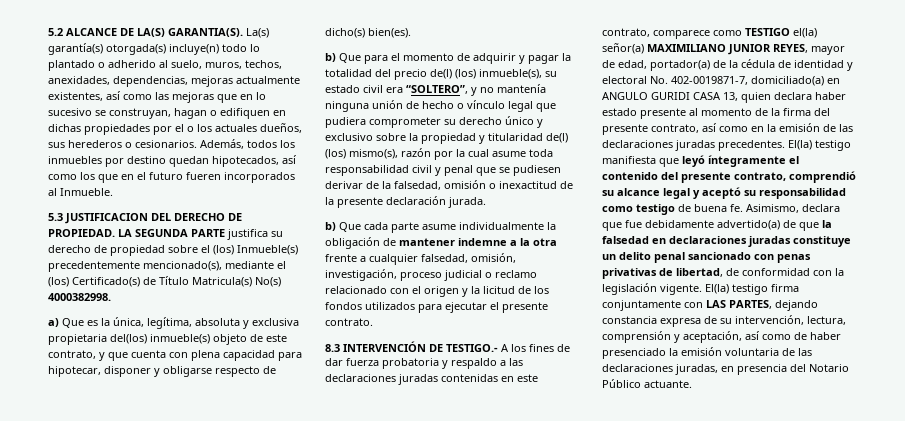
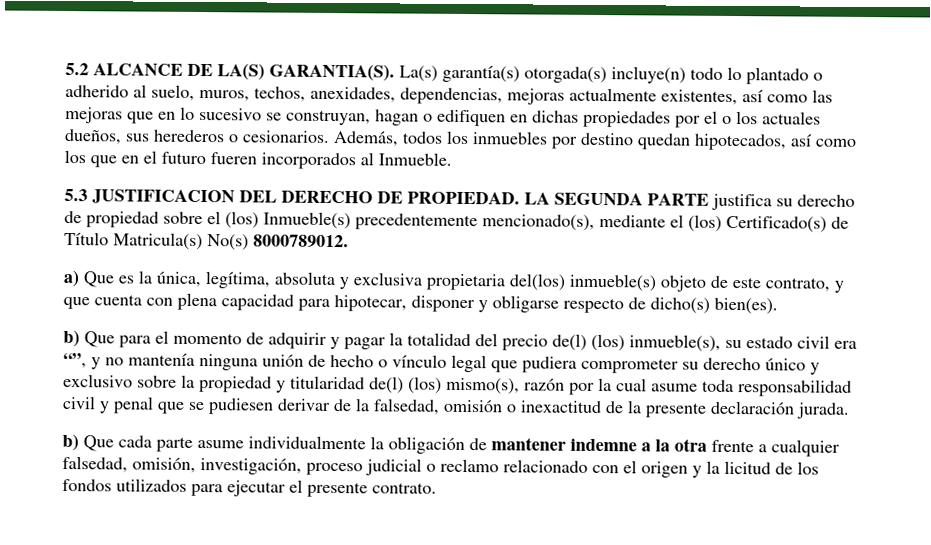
[48,293,111,301] 4000382998. -> [253,234,349,248] 8000789012.
[406,85,468,94] “SOLTERO”, -> [63,352,87,369] “”,
[325,341,570,352] [325,358,523,369] [325,374,538,385] [602,28,817,39] [602,43,845,55] [602,59,853,71] [602,76,840,86] [602,92,846,103] [602,108,830,119] [602,123,853,135] [602,140,851,151] [602,155,799,167] [602,171,856,183] [602,187,846,199] [602,204,840,215] [602,220,832,231] [602,236,851,247] [602,252,811,263] [602,268,844,279] [602,283,799,295] [602,300,818,311] [602,315,846,327] [602,331,841,343] [602,347,812,359] [602,364,849,375] [602,379,692,388] // 8.3 INTERVENCIÓN DE TESTIGO.- A los fines de dar fuerza probatoria y respaldo a las declaraciones juradas contenidas en este contrato, comparece como TESTIGO el(la) señor(a) MAXIMILIANO JUNIOR REYES, mayor de edad, portador(a) de la cédula de identidad y electoral No. 402-0019871-7, domiciliado(a) en ANGULO GURIDI CASA 13, quien declara haber estado presente al momento de la firma del presente contrato, así como en la emisión de las declaraciones juradas precedentes. El(la) testigo manifiesta que leyó íntegramente el contenido del presente contrato, comprendió su alcance legal y aceptó su responsabilidad como testigo de buena fe. Asimismo, declara que fue debidamente advertido(a) de que la falsedad en declaraciones juradas constituye un delito penal sancionado con penas privativas de libertad, de conformidad con la legislación vigente. El(la) testigo firma conjuntamente con LAS PARTES, dejando constancia expresa de su intervención, lectura, comprensión y aceptación, así como de haber presenciado la emisión voluntaria de las declaraciones juradas, en presencia del Notario Público actuante. -> (437, 488) none

